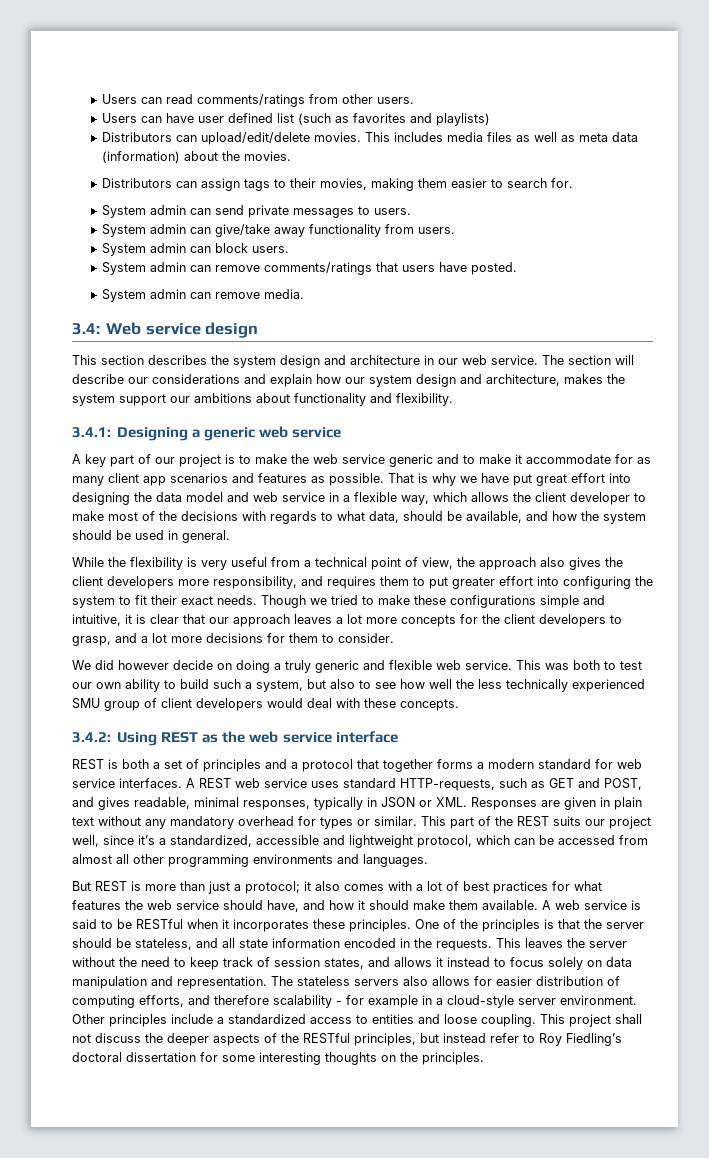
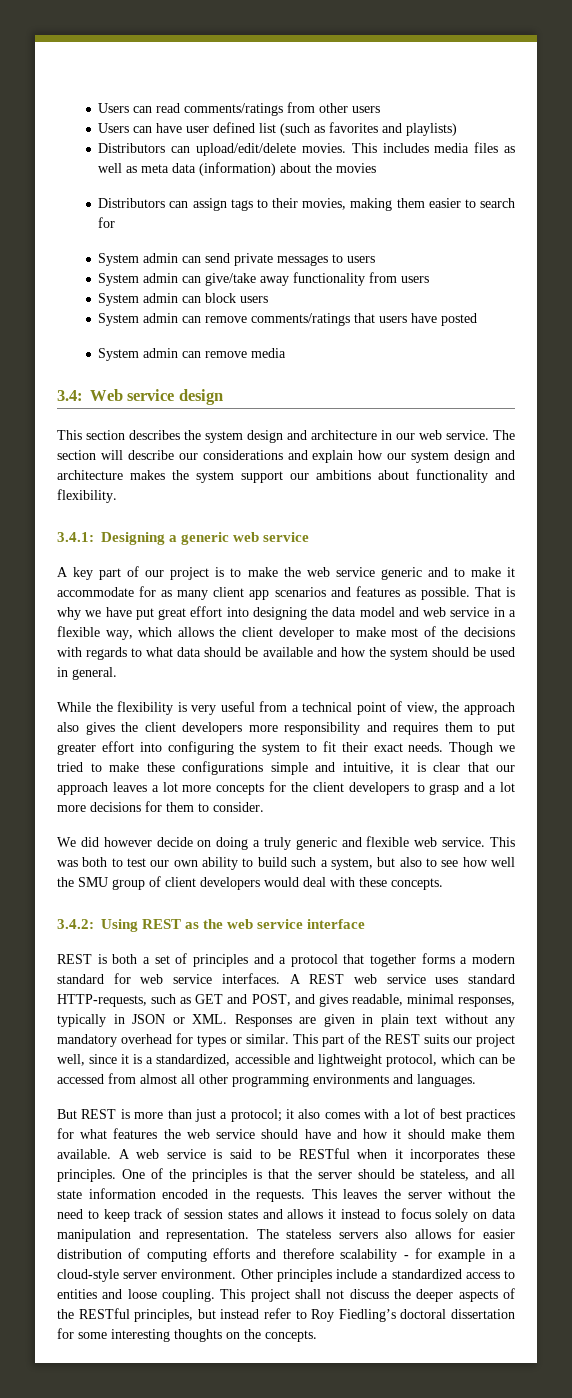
[377,97,415,104] users. -> [352,106,381,113] users
[244,151,292,161] movies. -> [336,163,377,173] movies
[551,178,574,188] for. -> [98,217,116,228] for
[374,208,412,215] users. -> [347,256,376,263] users
[418,227,456,234] users. -> [401,276,430,283] users
[252,246,290,253] users. -> [240,296,269,303] users
[471,262,518,275] [102,289,305,302] posted. // System admin can remove media. -> [441,313,478,326] [98,348,287,361] posted // System admin can remove media
[486,374,560,386] architecture, -> [57,470,123,480] architecture
[369,511,522,523] data, should be available, -> [177,647,313,657] data should be available
[213,576,297,589] responsibility, -> [284,722,361,735] responsibility
[72,636,111,646] grasp, -> [429,784,460,795] grasp
[478,679,645,692] less technically experienced -> (74, 882) none
[138,835,155,845] it’s -> [121,1054,143,1064] it is
[267,900,299,912] have, -> [304,1129,331,1139] have
[324,958,364,969] states, -> [227,1210,258,1219] states
[139,995,184,1007] efforts, -> [213,1248,251,1259] efforts
[422,1052,484,1065] principles. -> [265,1330,317,1342] concepts.

